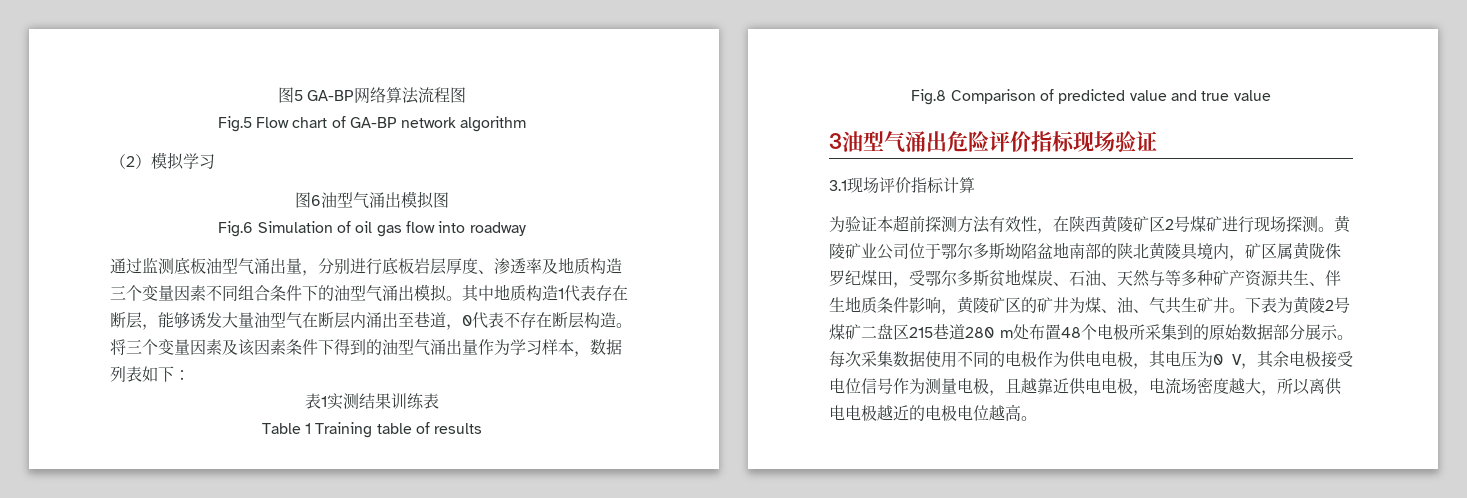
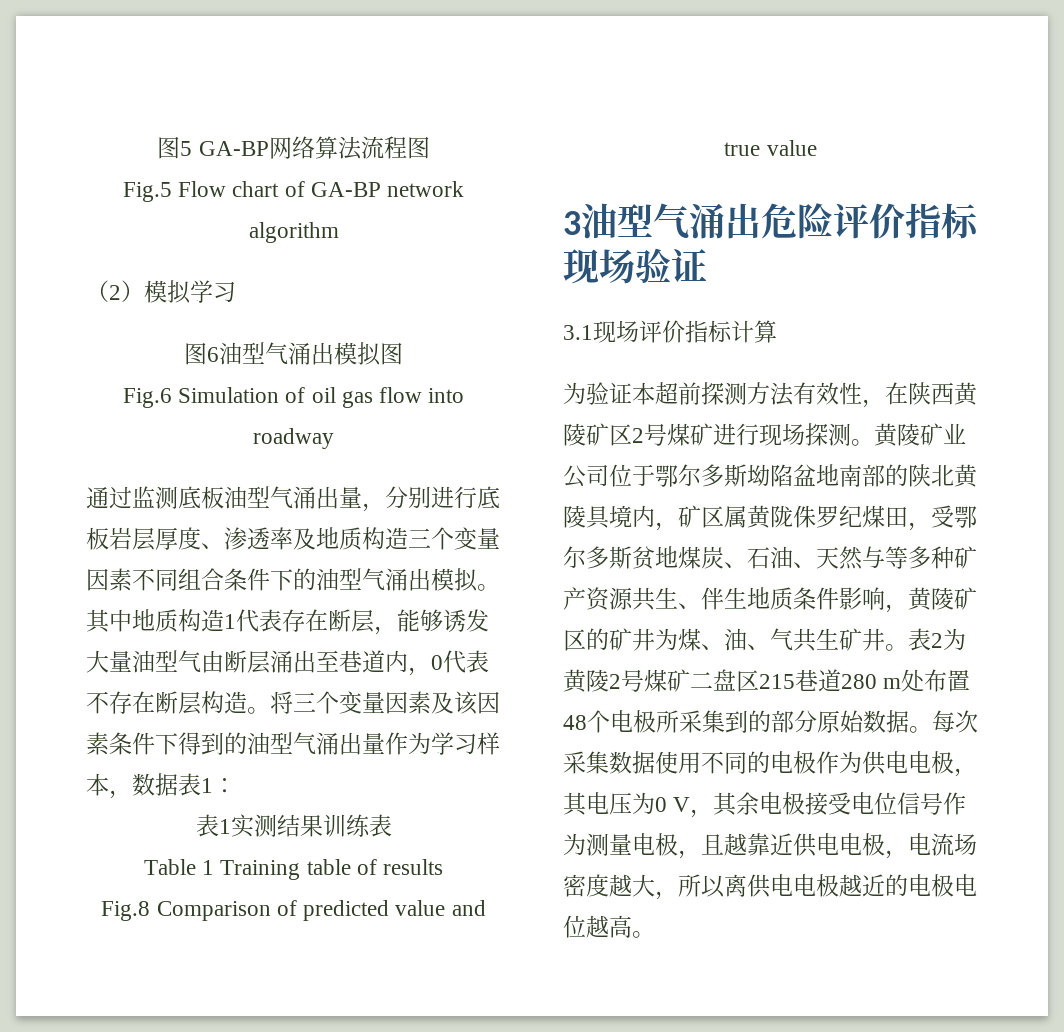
[302,312,366,329] 在断层内 -> [201,650,270,674] 由断层
(446, 320) none -> [385,650,408,672] 内
[110,366,174,382] 列表如下 -> [178,773,213,796] 表1
[1245,297,1277,313] 下表 -> [908,628,943,651] 表2
(1209, 332) none -> [771,710,817,733] 部分
[1273,324,1338,340] 部分展示 -> (909, 721) none

